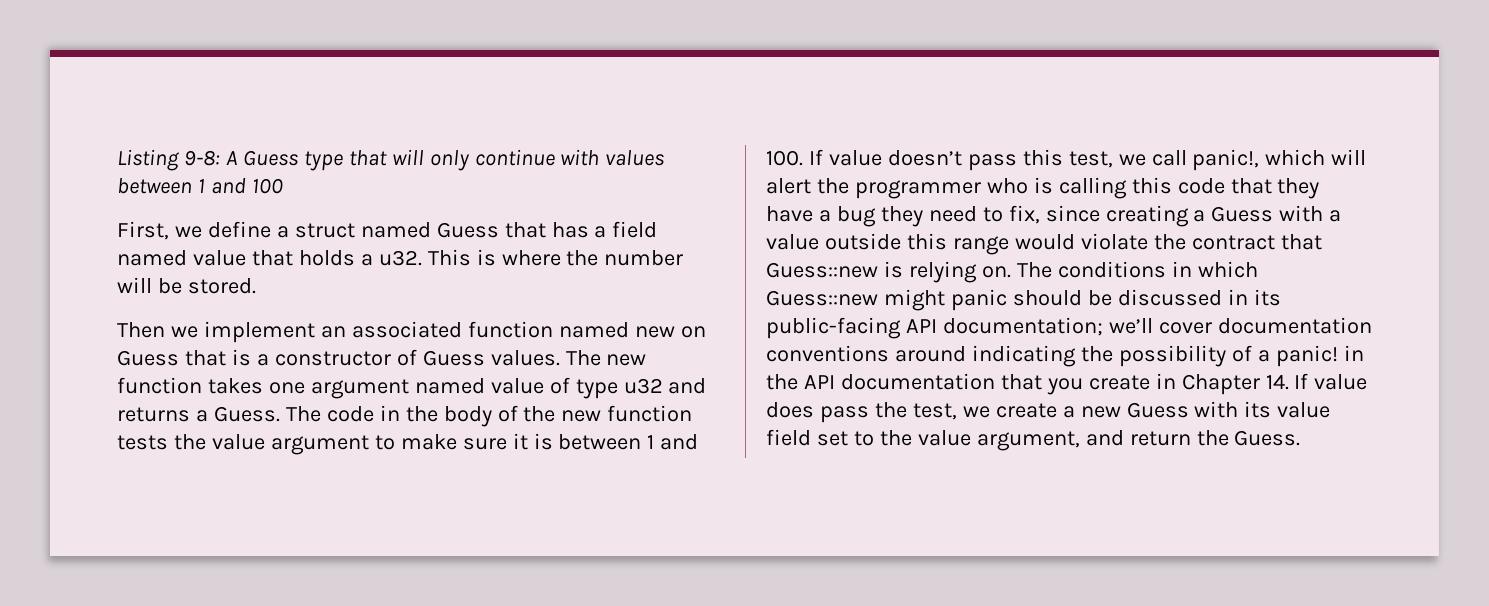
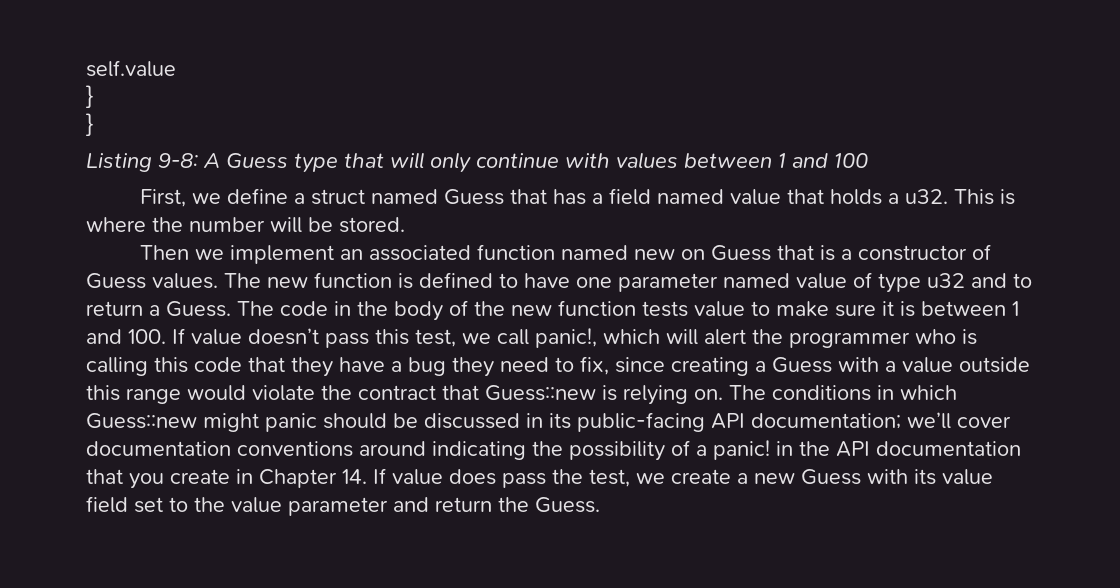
(117, 160) none -> [86,60,176,77] [86,85,94,108] [86,113,94,136] self.value // } // } //
[207,378,409,399] takes one argument -> [398,272,718,292] is defined to have one parameter
[117,407,190,422] returns -> [1013,273,1032,288] [86,301,143,316] to return
[173,434,369,455] the value argument -> [694,301,745,317] value
[976,431,1080,451] argument, -> [288,497,388,516] parameter

